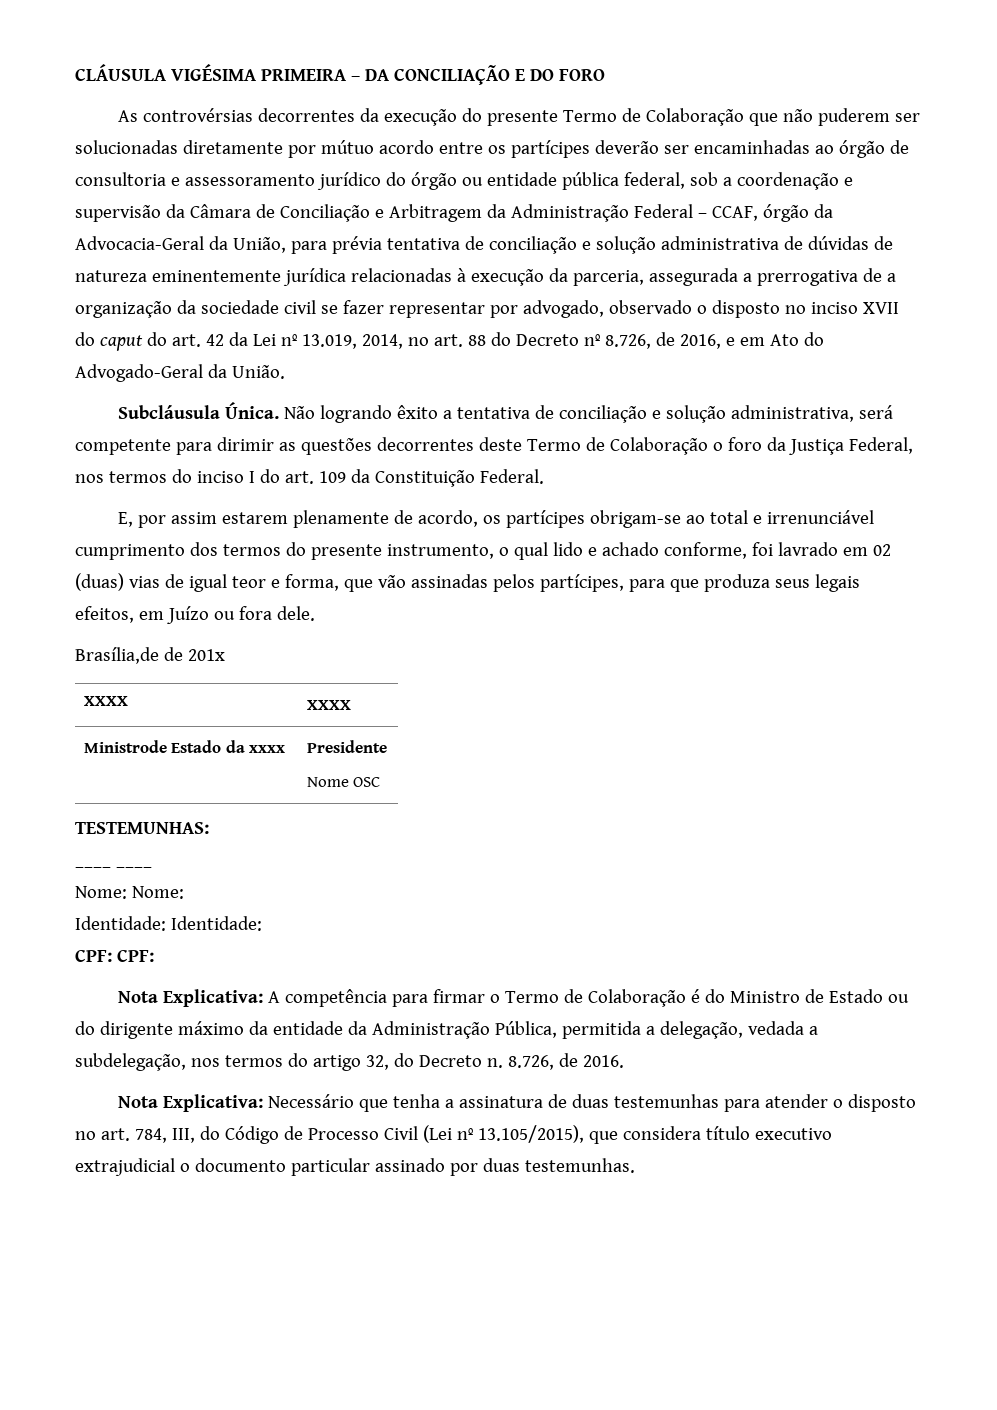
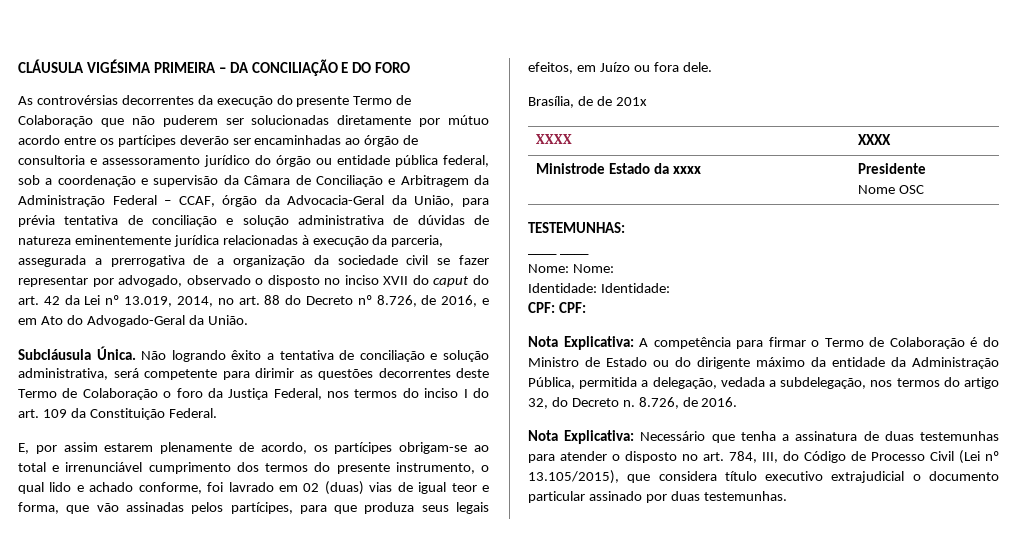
[75,647,159,664] Brasília,de -> [528,96,593,108] Brasília, de

